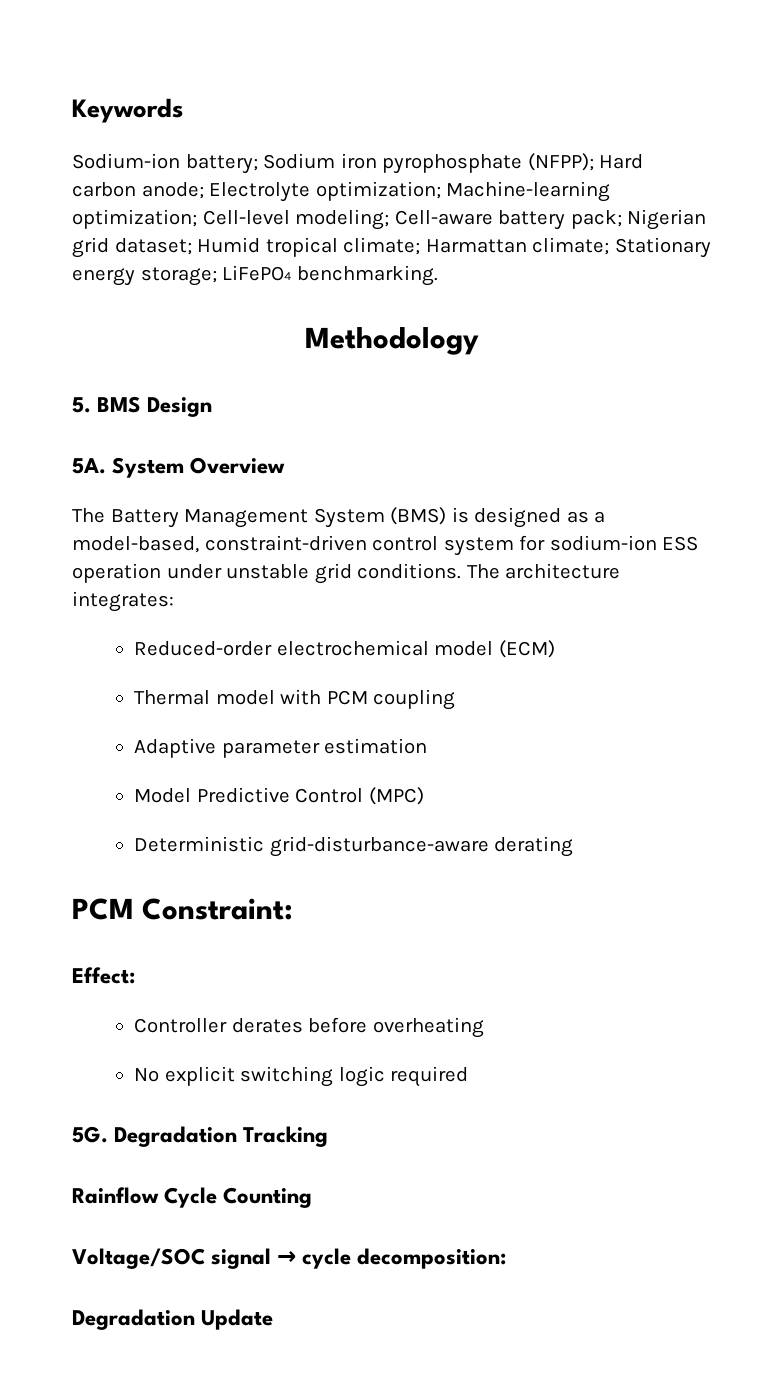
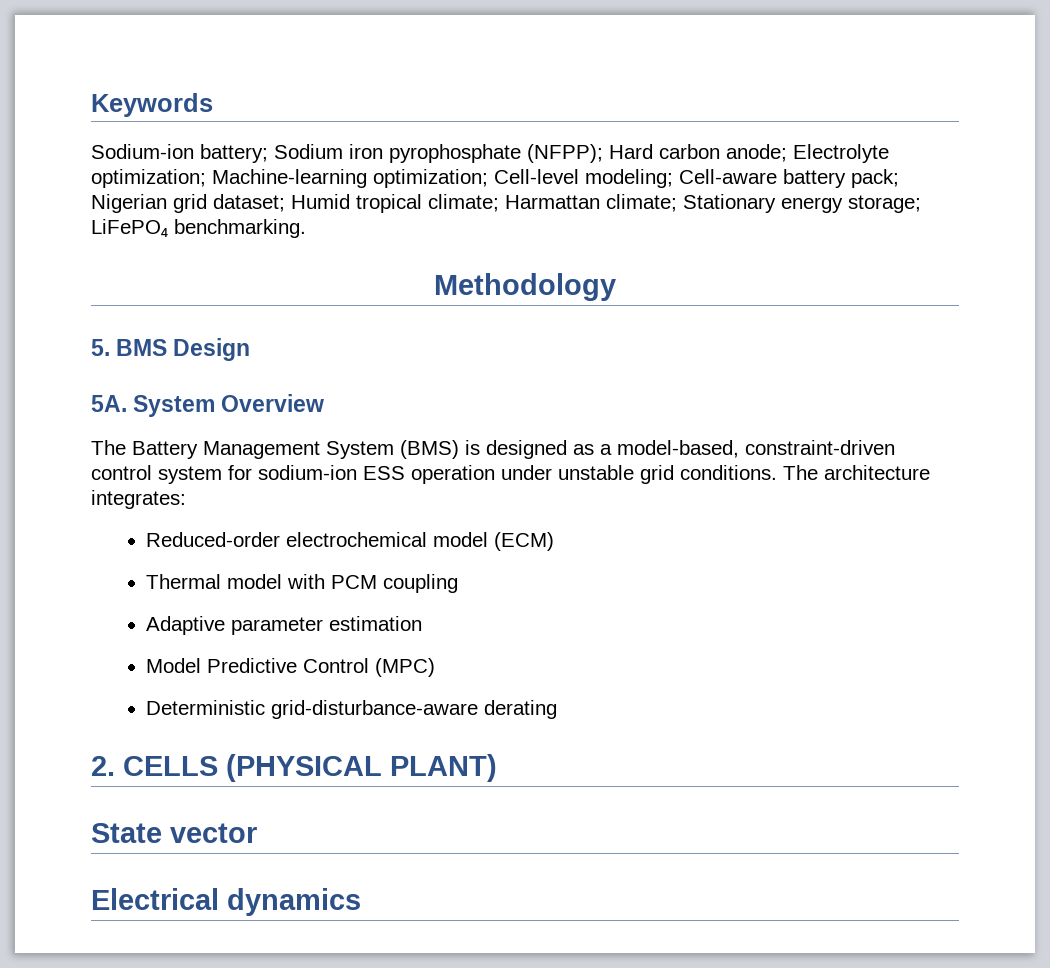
[72,898,294,920] [72,967,135,984] [134,1017,484,1038] [134,1066,469,1087] [72,1126,329,1147] [72,1187,313,1208] [72,1248,507,1269] [72,1309,274,1330] PCM Constraint: // Effect: // Controller derates before overheating // No explicit switching logic required // 5G. Degradation Tracking // Rainflow Cycle Counting // Voltage/SOC signal → cycle decomposition: // Degradation Update -> [91,754,497,782] [91,823,257,843] [91,888,361,916] 2. CELLS (PHYSICAL PLANT) // State vector // Electrical dynamics

